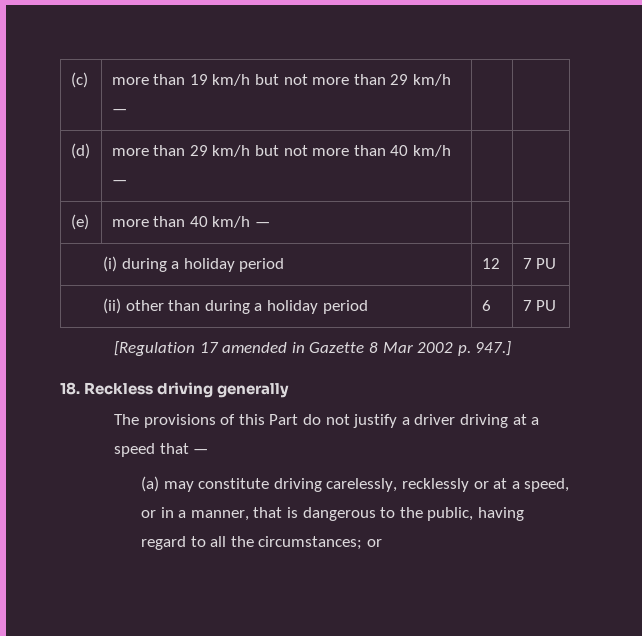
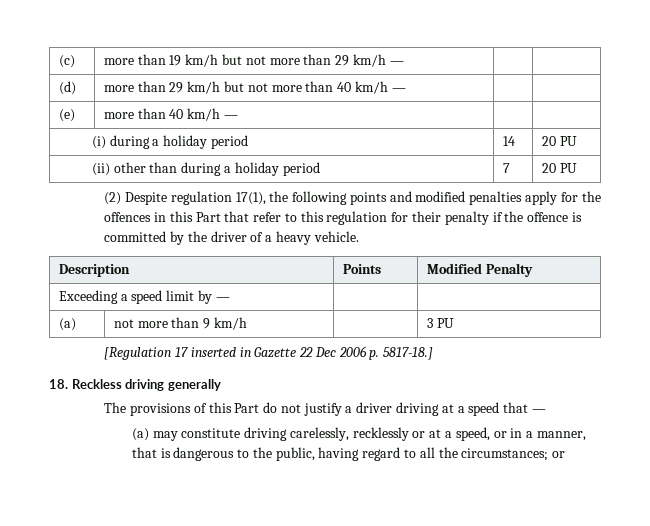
[481,258,500,269] [522,258,532,269] 12 | 7 -> [502,136,515,146] [541,136,556,146] 14 | 20
[481,300,491,311] [522,300,532,311] 6 | 7 -> [502,163,510,173] [541,163,577,173] [104,191,601,205] [104,211,582,225] [104,231,359,245] [58,264,130,277] [342,264,381,274] [426,263,533,277] [58,290,230,304] [58,318,76,331] [113,317,247,330] [426,318,433,328] 7 | 20 PU // (2) Despite regulation 17(1), the following points and modified penalties apply for the offences in this Part that refer to this regulation for their penalty if the offence is committed by the driver of a heavy vehicle. // Description | Points | Modified Penalty // Exceeding a speed limit by — | | // (a) | not more than 9 km/h | | 3
[222,342,288,353] amended -> [190,347,236,357] inserted
[369,341,512,356] 8 Mar 2002 p. 947.] -> [299,346,434,360] 22 Dec 2006 p. 5817-18.]

